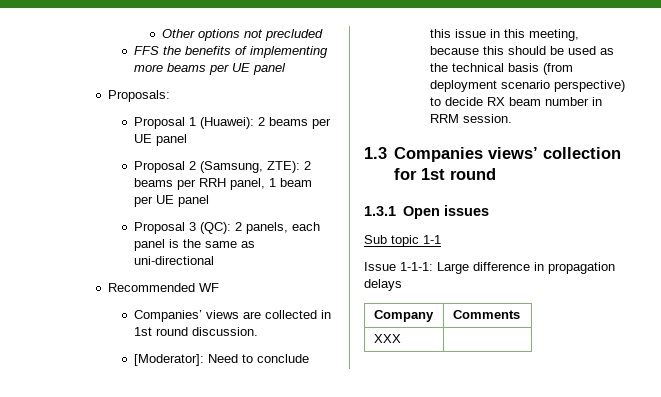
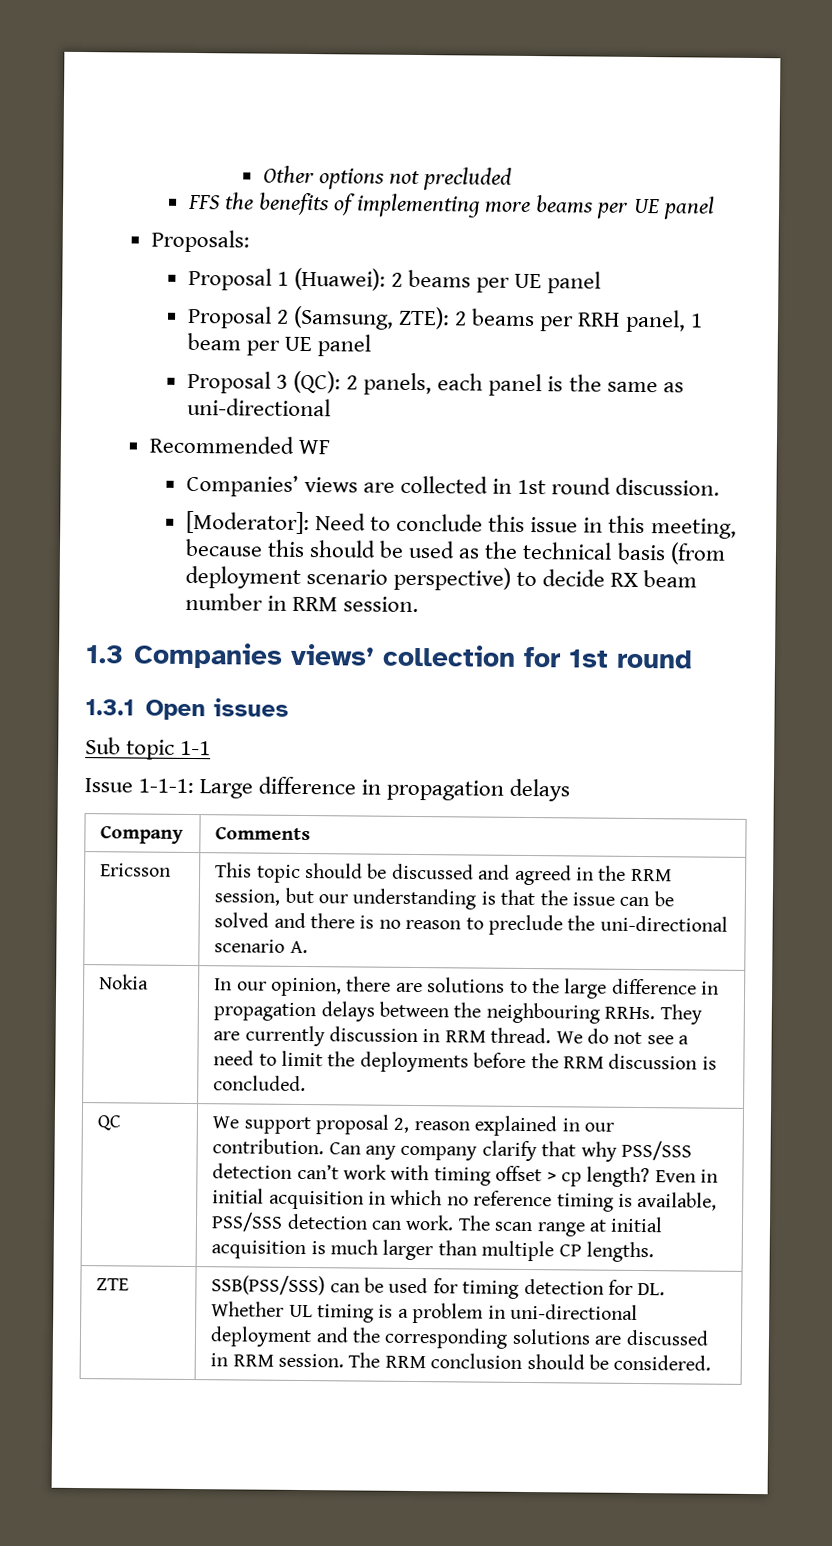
[373,334,401,343] XXX | -> [100,863,172,877] [215,862,672,886] [214,887,674,910] [214,912,728,936] [214,939,308,954] [99,974,150,990] [214,976,720,999] [213,1001,702,1025] [213,1025,690,1047] [213,1050,717,1073] [213,1075,307,1092] [97,1115,122,1131] [212,1114,614,1137] [212,1138,692,1162] [212,1163,719,1188] [212,1188,718,1212] [211,1212,664,1237] [211,1239,654,1263] [96,1278,130,1291] [211,1275,666,1299] [211,1301,638,1324] [210,1326,709,1349] [210,1352,712,1371] Ericsson | This topic should be discussed and agreed in the RRM session, but our understanding is that the issue can be solved and there is no reason to preclude the uni-directional scenario A. // Nokia | In our opinion, there are solutions to the large difference in propagation delays between the neighbouring RRHs. They are currently discussion in RRM thread. We do not see a need to limit the deployments before the RRM discussion is concluded. // QC | We support proposal 2, reason explained in our contribution. Can any company clarify that why PSS/SSS detection can’t work with timing offset > cp length? Even in initial acquisition in which no reference timing is available, PSS/SSS detection can work. The scan range at initial acquisition is much larger than multiple CP lengths. // ZTE | SSB(PSS/SSS) can be used for timing detection for DL. Whether UL timing is a problem in uni-directional deployment and the corresponding solutions are discussed in RRM session. The RRM conclusion should be considered.

